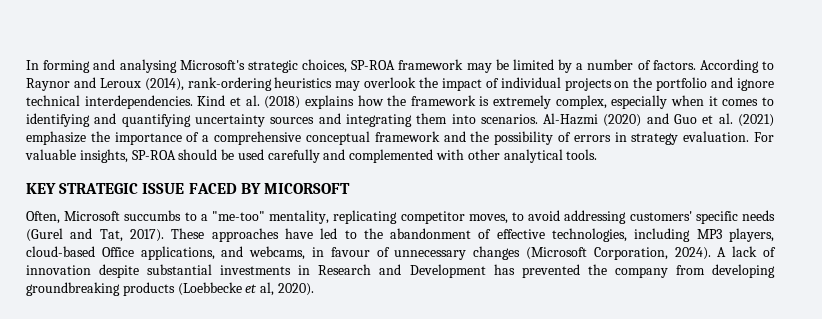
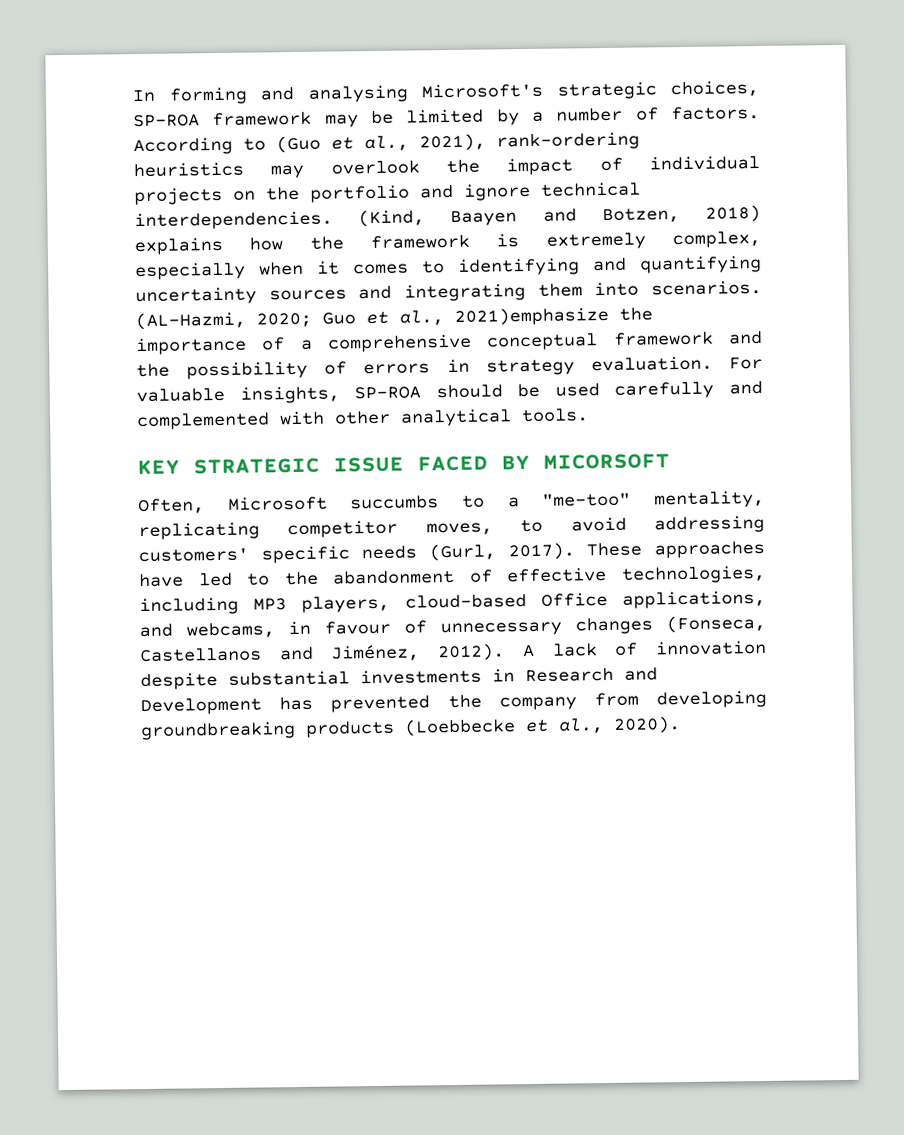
[26,77,184,91] Raynor and Leroux (2014), -> [276,133,486,154] (Guo et al., 2021),
[197,95,301,109] Kind et al. (2018) -> [358,204,761,228] (Kind, Baayen and Botzen, 2018)
[543,113,774,127] [26,131,86,145] Al-Hazmi (2020) and Guo et al. (2021) emphasize -> [135,306,609,331] (AL-Hazmi, 2020; Guo et al., 2021)emphasize
[26,228,123,242] (Gurel and Tat, -> [429,543,497,562] (Gurl,
[526,247,711,260] (Microsoft Corporation, 2024). -> [666,614,766,634] [140,643,506,663] (Fonseca, Castellanos and Jiménez, 2012).
[260,282,275,296] al, -> [558,718,604,734] al.,

